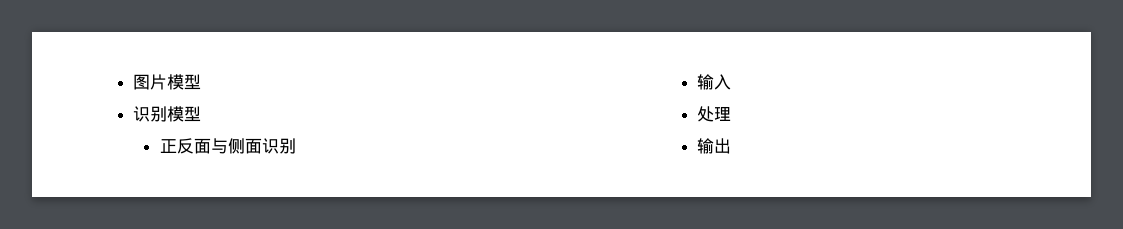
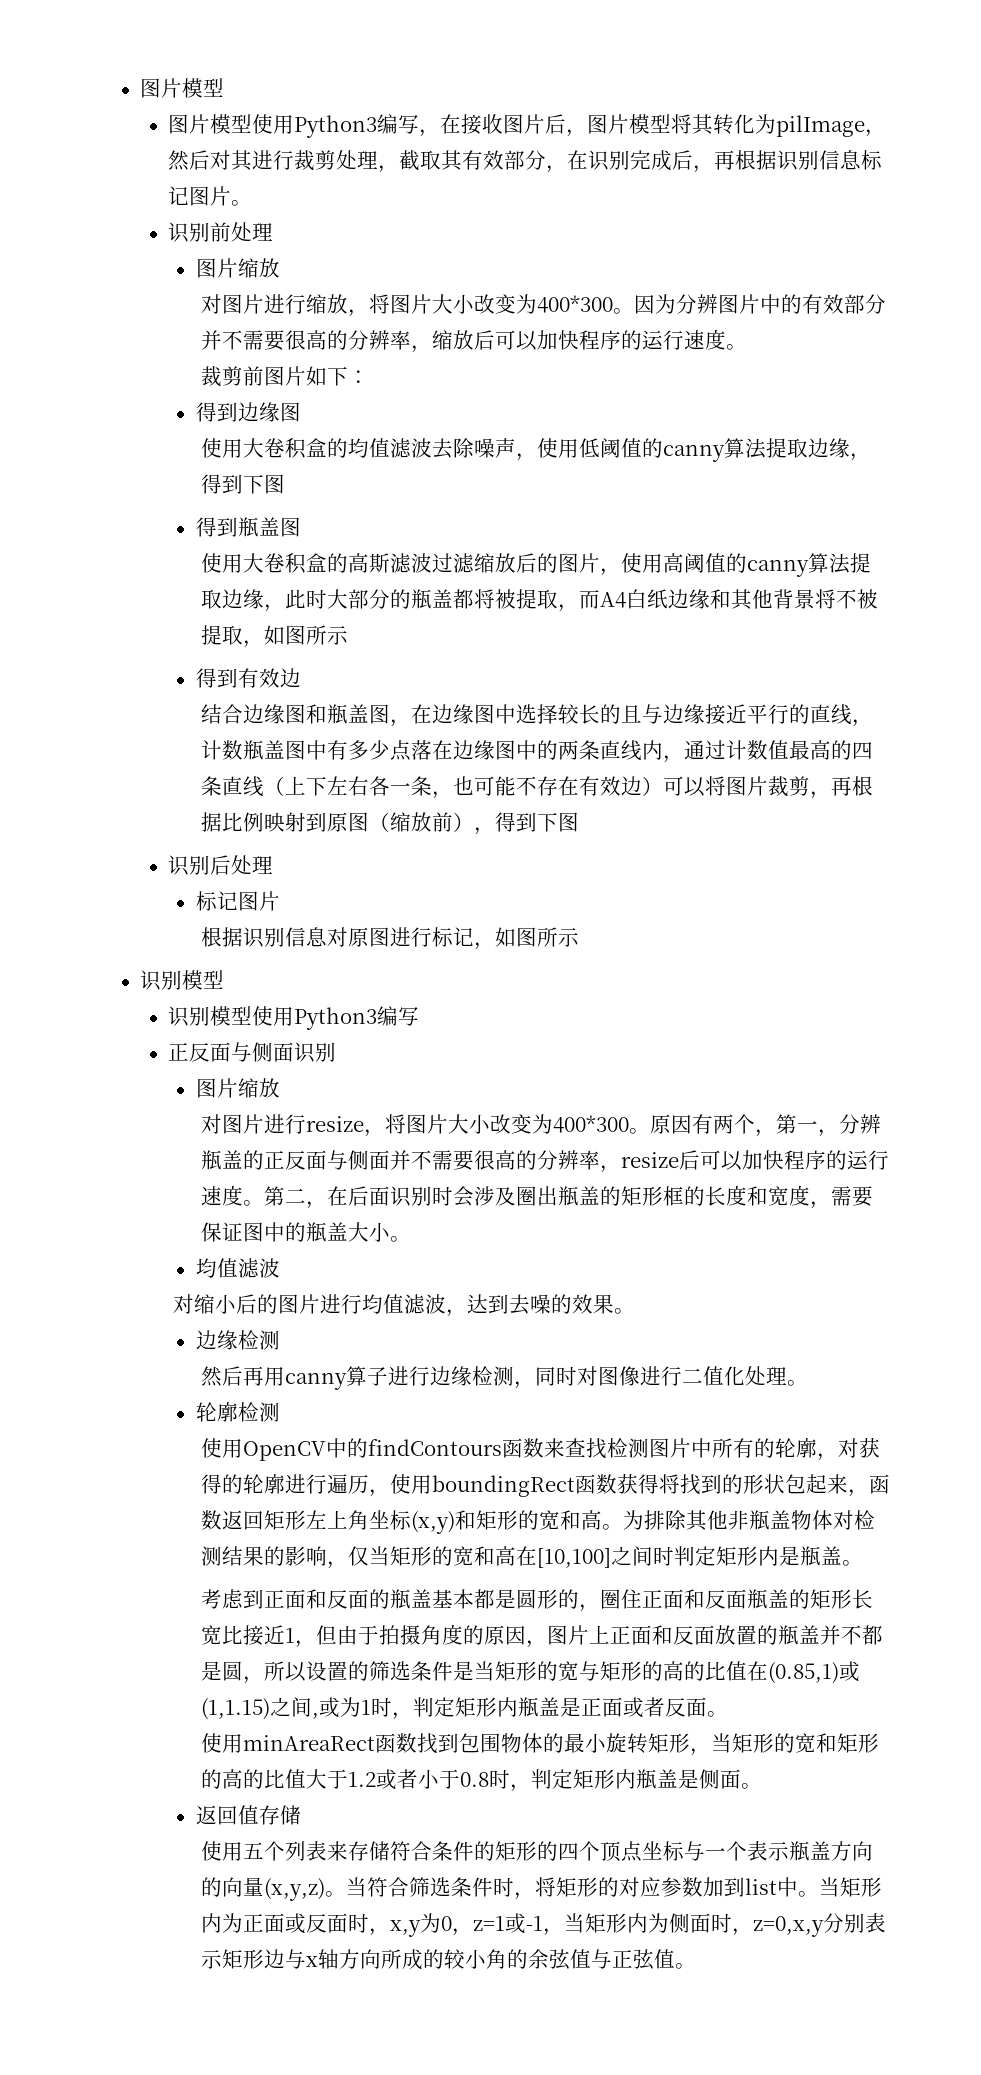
[133,74,202,90] [133,106,202,122] 图片模型 // 识别模型 -> [140,78,225,98] [167,114,886,138] [167,150,883,173] [167,186,252,206] [167,222,273,243] [195,258,280,278] [200,294,886,317] [200,329,747,353] [200,366,369,387] [195,402,301,422] [200,438,871,462] [200,474,285,494] [195,517,301,537] [200,553,871,577] [200,589,878,612] [200,625,348,648] [195,668,301,688] [200,704,873,727] [200,740,873,763] [200,776,873,799] [200,812,579,835] [167,855,273,876] [195,891,280,911] [200,927,579,950] [140,970,225,991] [167,1006,419,1030] 图片模型 // 图片模型使用Python3编写，在接收图片后，图片模型将其转化为pilImage，然后对其进行裁剪处理，截取其有效部分，在识别完成后，再根据识别信息标记图片。 // 识别前处理 // 图片缩放 // 对图片进行缩放，将图片大小改变为400*300。因为分辨图片中的有效部分并不需要很高的分辨率，缩放后可以加快程序的运行速度。 // 裁剪前图片如下： // 得到边缘图 // 使用大卷积盒的均值滤波去除噪声，使用低阈值的canny算法提取边缘，得到下图 // 得到瓶盖图 // 使用大卷积盒的高斯滤波过滤缩放后的图片，使用高阈值的canny算法提取边缘，此时大部分的瓶盖都将被提取，而A4白纸边缘和其他背景将不被提取，如图所示 // 得到有效边 // 结合边缘图和瓶盖图，在边缘图中选择较长的且与边缘接近平行的直线，计数瓶盖图中有多少点落在边缘图中的两条直线内，通过计数值最高的四条直线（上下左右各一条，也可能不存在有效边）可以将图片裁剪，再根据比例映射到原图（缩放前），得到下图 // 识别后处理 // 标记图片 // 根据识别信息对原图进行标记，如图所示 // 识别模型 // 识别模型使用Python3编写
[697,74,732,90] [697,106,732,122] [697,138,732,154] 输入 // 处理 // 输出 -> [195,1078,280,1098] [200,1114,881,1137] [200,1150,889,1173] [200,1185,873,1209] [200,1222,411,1242] [195,1258,280,1278] [173,1294,636,1317] [195,1330,280,1350] [200,1366,808,1390] [195,1402,280,1422] [200,1438,880,1461] [200,1474,890,1497] [200,1510,875,1534] [200,1546,863,1569] [200,1589,873,1612] [200,1624,883,1648] [200,1661,860,1684] [200,1697,728,1720] [200,1733,879,1756] [200,1769,762,1792] [195,1805,301,1825] [200,1841,873,1862] [200,1877,882,1901] [200,1913,886,1937] [200,1949,696,1970] 图片缩放 // 对图片进行resize，将图片大小改变为400*300。原因有两个，第一，分辨瓶盖的正反面与侧面并不需要很高的分辨率，resize后可以加快程序的运行速度。第二，在后面识别时会涉及圈出瓶盖的矩形框的长度和宽度，需要保证图中的瓶盖大小。 // 均值滤波 // 对缩小后的图片进行均值滤波，达到去噪的效果。 // 边缘检测 // 然后再用canny算子进行边缘检测，同时对图像进行二值化处理。 // 轮廓检测 // 使用OpenCV中的findContours函数来查找检测图片中所有的轮廓，对获得的轮廓进行遍历，使用boundingRect函数获得将找到的形状包起来，函数返回矩形左上角坐标(x,y)和矩形的宽和高。为排除其他非瓶盖物体对检测结果的影响，仅当矩形的宽和高在[10,100]之间时判定矩形内是瓶盖。 // 考虑到正面和反面的瓶盖基本都是圆形的，圈住正面和反面瓶盖的矩形长宽比接近1，但由于拍摄角度的原因，图片上正面和反面放置的瓶盖并不都是圆，所以设置的筛选条件是当矩形的宽与矩形的高的比值在(0.85,1)或(1,1.15)之间,或为1时，判定矩形内瓶盖是正面或者反面。 // 使用minAreaRect函数找到包围物体的最小旋转矩形，当矩形的宽和矩形的高的比值大于1.2或者小于0.8时，判定矩形内瓶盖是侧面。 // 返回值存储 // 使用五个列表来存储符合条件的矩形的四个顶点坐标与一个表示瓶盖方向的向量(x,y,z)。当符合筛选条件时，将矩形的对应参数加到list中。当矩形内为正面或反面时，x,y为0，z=1或-1，当矩形内为侧面时，z=0,x,y分别表示矩形边与x轴方向所成的较小角的余弦值与正弦值。

